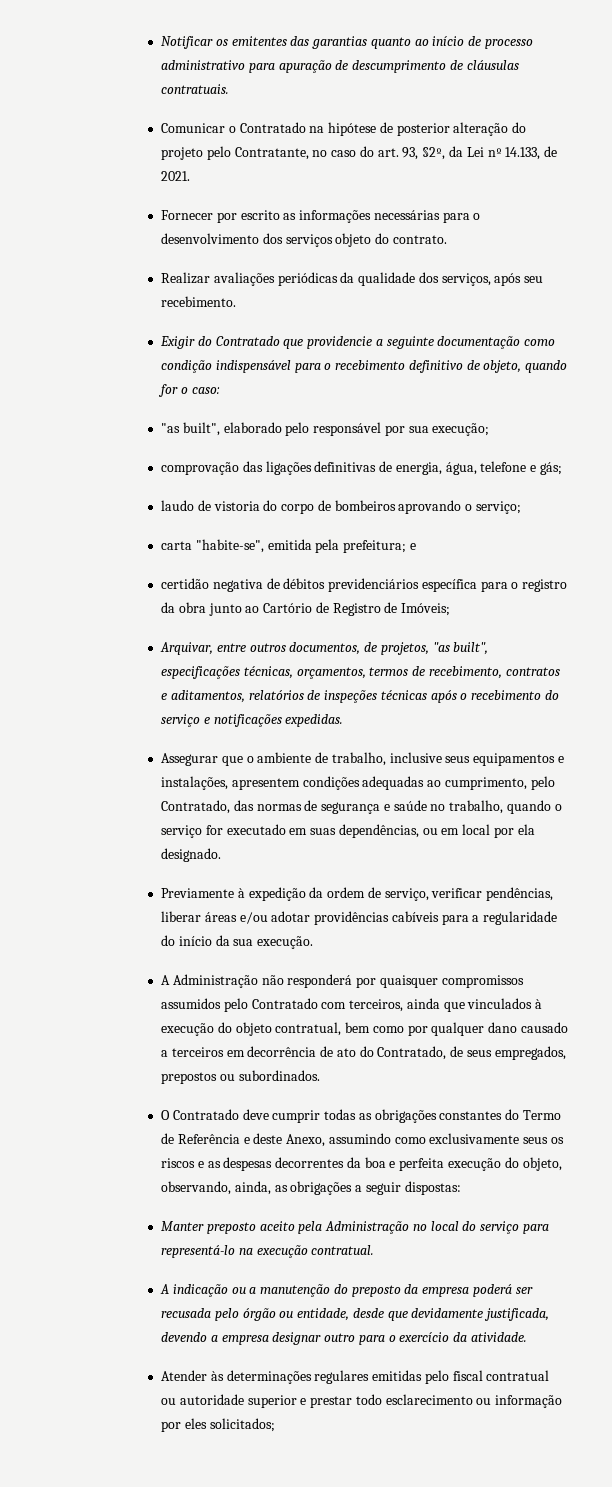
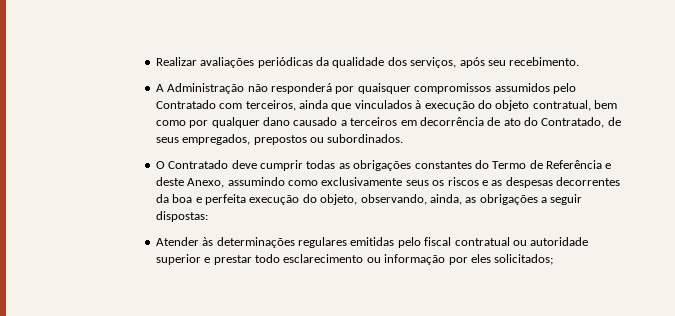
[160,36,533,49] [160,60,519,73] [160,84,229,94] [160,122,527,136] [160,146,558,160] [160,171,190,181] [160,210,481,223] [160,233,447,247] Notificar os emitentes das garantias quanto ao início de processo administrativo para apuração de descumprimento de cláusulas contratuais. // Comunicar o Contratado na hipótese de posterior alteração do projeto pelo Contratante, no caso do art. 93, §2º, da Lei nº 14.133, de 2021. // Fornecer por escrito as informações necessárias para o desenvolvimento dos serviços objeto do contrato. // -> (155, 61) none
[159,336,556,349] [160,360,568,373] [157,384,220,397] [160,422,490,436] [160,461,562,475] [160,500,521,514] [160,539,416,553] [160,578,568,592] [160,602,451,616] [159,642,489,655] [160,666,560,679] [160,690,559,703] [160,714,344,727] [160,752,564,766] [160,776,555,790] [160,800,562,814] [160,824,535,838] [160,848,221,862] [160,887,554,901] [160,911,558,925] [160,935,314,949] // Exigir do Contratado que providencie a seguinte documentação como condição indispensável para o recebimento definitivo de objeto, quando for o caso: // "as built", elaborado pelo responsável por sua execução; // comprovação das ligações definitivas de energia, água, telefone e gás; // laudo de vistoria do corpo de bombeiros aprovando o serviço; // carta "habite-se", emitida pela prefeitura; e // certidão negativa de débitos previdenciários específica para o registro da obra junto ao Cartório de Registro de Imóveis; // Arquivar, entre outros documentos, de projetos, "as built", especificações técnicas, orçamentos, termos de recebimento, contratos e aditamentos, relatórios de inspeções técnicas após o recebimento do serviço e notificações expedidas. // Assegurar que o ambiente de trabalho, inclusive seus equipamentos e instalações, apresentem condições adequadas ao cumprimento, pelo Contratado, das normas de segurança e saúde no trabalho, quando o serviço for executado em suas dependências, ou em local por ela designado. // Previamente à expedição da ordem de serviço, verificar pendências, liberar áreas e/ou adotar providências cabíveis para a regularidade do início da sua execução. -> (580, 61) none
[160,1221,549,1234] [160,1245,375,1258] [159,1284,533,1297] [160,1308,550,1321] [160,1332,527,1345] // Manter preposto aceito pela Administração no local do serviço para representá-lo na execução contratual. // A indicação ou a manutenção do preposto da empresa poderá ser recusada pelo órgão ou entidade, desde que devidamente justificada, devendo a empresa designar outro para o exercício da atividade. -> (208, 216) none

